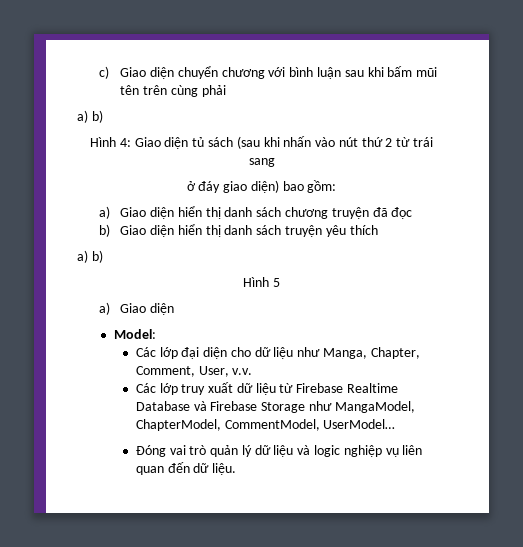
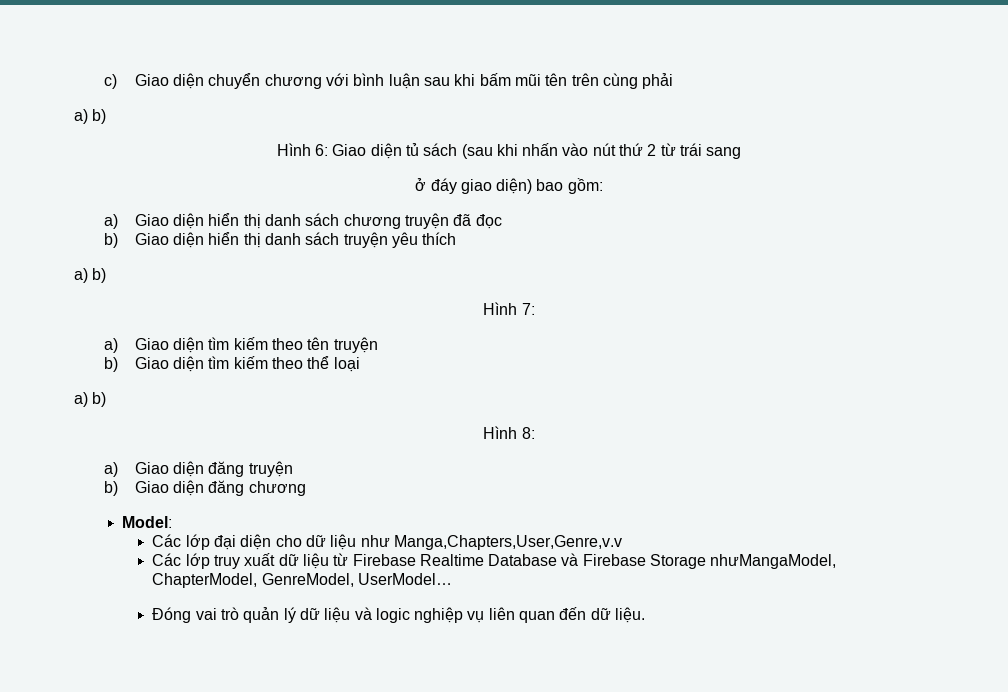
[119,138,131,147] 4: -> [314,144,328,156] 6:
[272,278,280,287] [98,302,175,315] 5 // a) Giao diện -> [521,303,535,315] [104,337,378,353] [104,356,360,372] [74,392,107,407] [483,426,535,439] [104,461,293,477] [104,480,306,496] 7: // a) Giao diện tìm kiếm theo tên truyện // b) Giao diện tìm kiếm theo thể loại // a) b) // Hình 8: // a) Giao diện đăng truyện // b) Giao diện đăng chương
[322,347,420,359] [135,366,253,377] Manga, Chapter, Comment, User, v.v. -> [393,535,622,550] Manga,Chapters,User,Genre,v.v
[308,401,415,413] [135,419,320,431] như MangaModel, ChapterModel, CommentModel, -> [710,554,837,569] [152,573,354,588] nhưMangaModel, ChapterModel, GenreModel,

